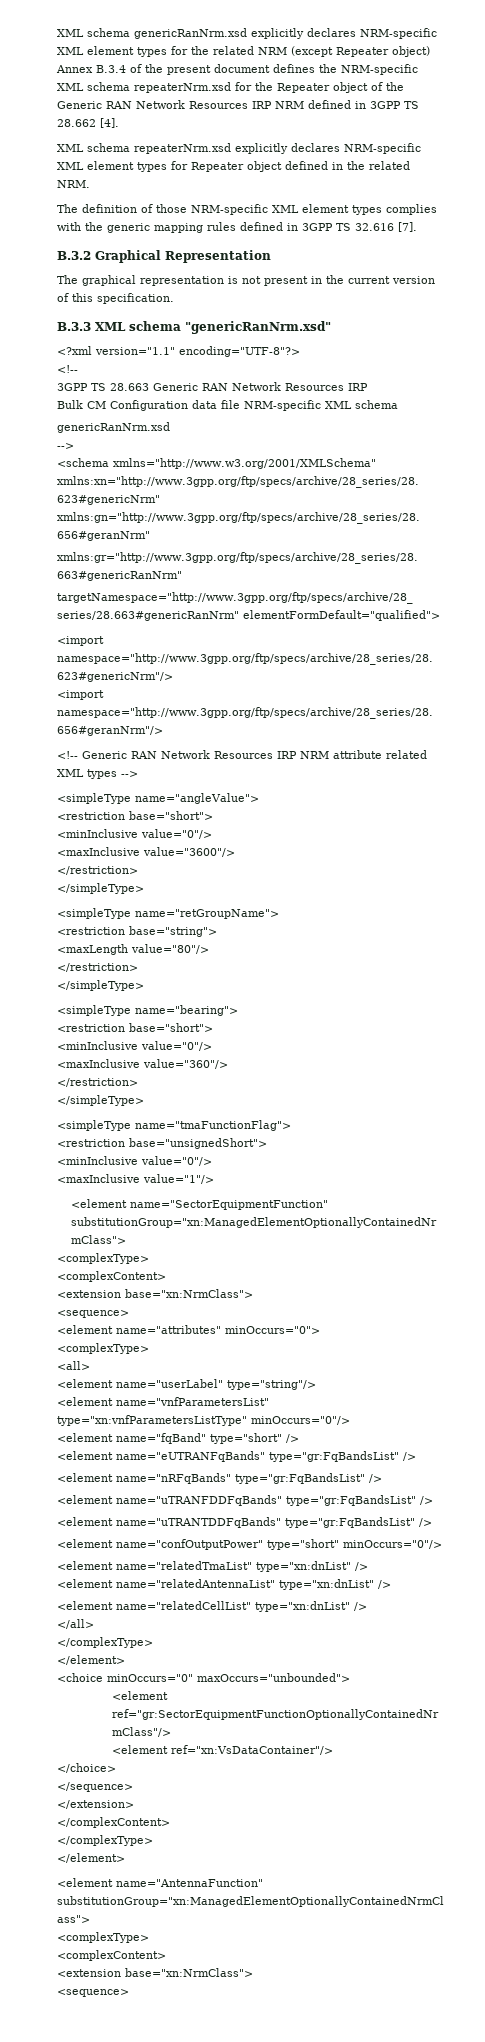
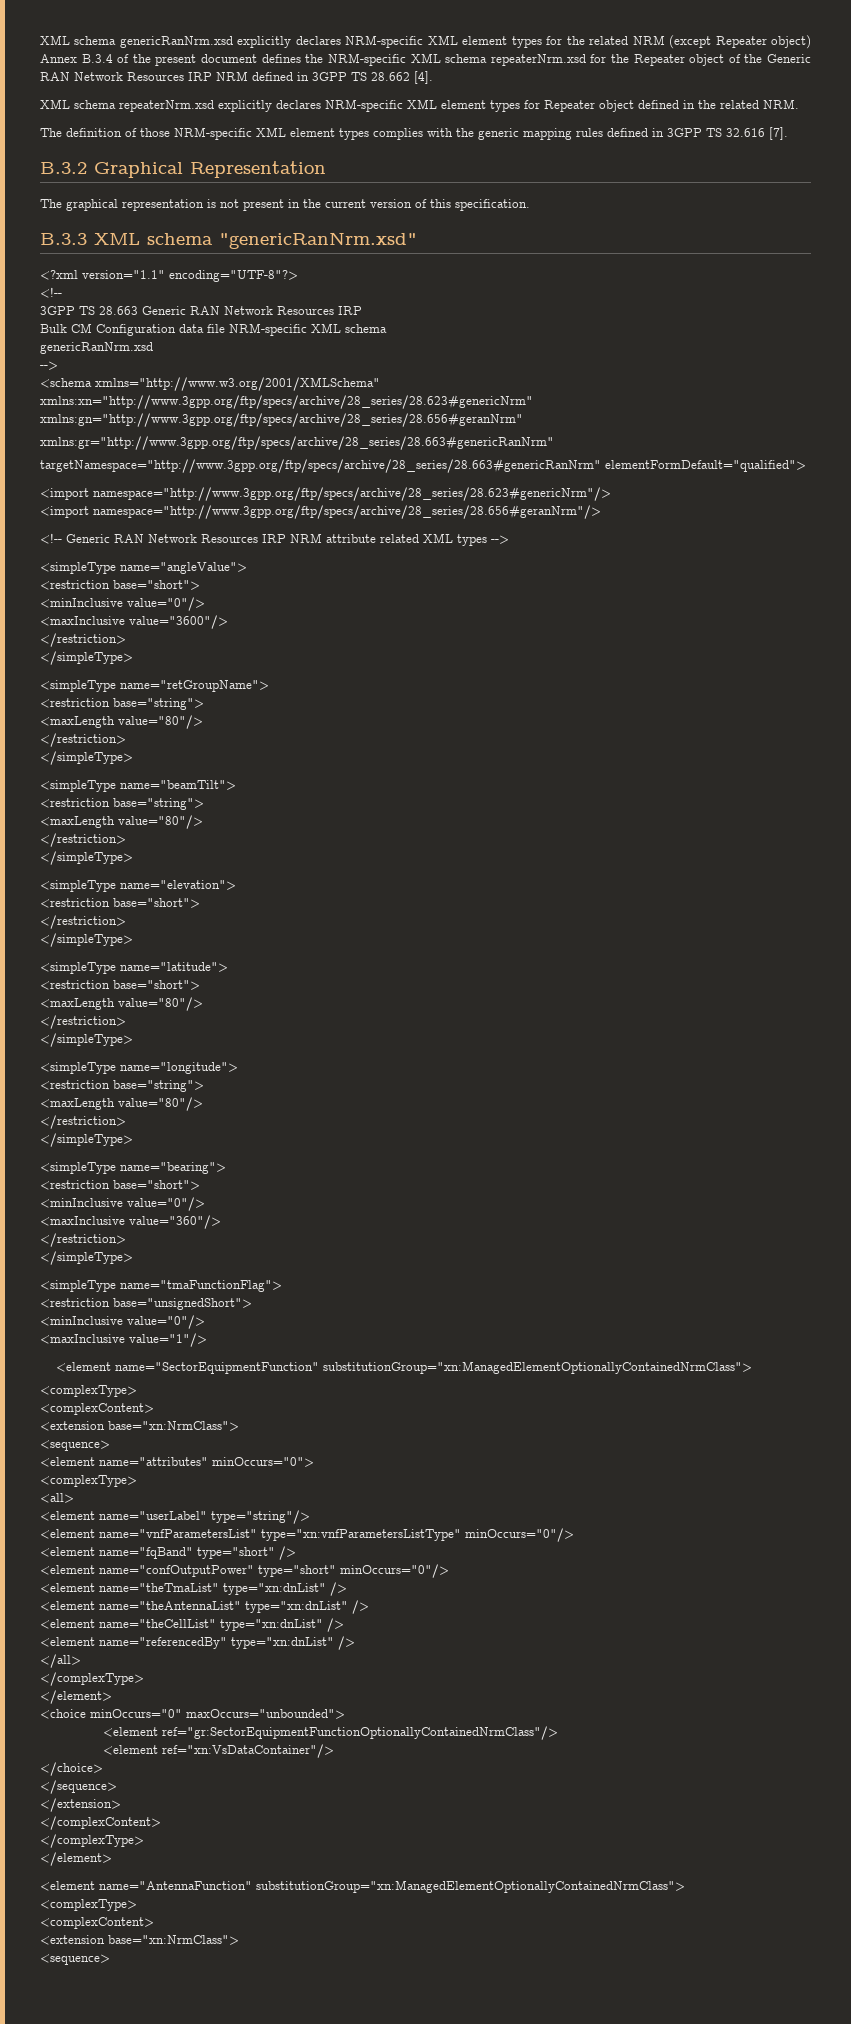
(144, 985) none -> [40,780,236,792] [40,798,204,810] [40,815,203,829] [40,833,126,847] [40,851,133,865] [40,880,236,892] [40,898,200,908] [40,915,126,929] [40,933,133,947] [40,962,228,974] [40,980,200,990] [40,997,203,1011] [40,1015,126,1029] [40,1033,133,1047] [40,1062,238,1074] [40,1080,204,1092] [40,1097,203,1111] [40,1115,126,1129] [40,1133,133,1147] // <simpleType name="beamTilt"> // <restriction base="string"> // <maxLength value="80"/> // </restriction> // </simpleType> // <simpleType name="elevation"> // <restriction base="short"> // </restriction> // </simpleType> // <simpleType name="latitude"> // <restriction base="short"> // <maxLength value="80"/> // </restriction> // </simpleType> // <simpleType name="longitude"> // <restriction base="string"> // <maxLength value="80"/> // </restriction> // </simpleType>
[57,1451,416,1462] [57,1473,382,1484] [57,1495,433,1506] [57,1517,432,1528] // <element name="eUTRANFqBands" type="gr:FqBandsList" /> // <element name="nRFqBands" type="gr:FqBandsList" /> // <element name="uTRANFDDFqBands" type="gr:FqBandsList" /> // <element name="uTRANTDDFqBands" type="gr:FqBandsList" /> -> (296, 1553) none
[116,1561,368,1572] [57,1579,391,1590] [57,1601,251,1610] name="relatedTmaList" type="xn:dnList" /> // <element name="relatedAntennaList" type="xn:dnList" /> // <element name="relatedCellList" -> [99,1582,347,1596] [40,1600,369,1614] [40,1618,344,1632] [40,1637,227,1649] name="theTmaList" type="xn:dnList" /> // <element name="theAntennaList" type="xn:dnList" /> // <element name="theCellList" type="xn:dnList" /> // <element name="referencedBy"

